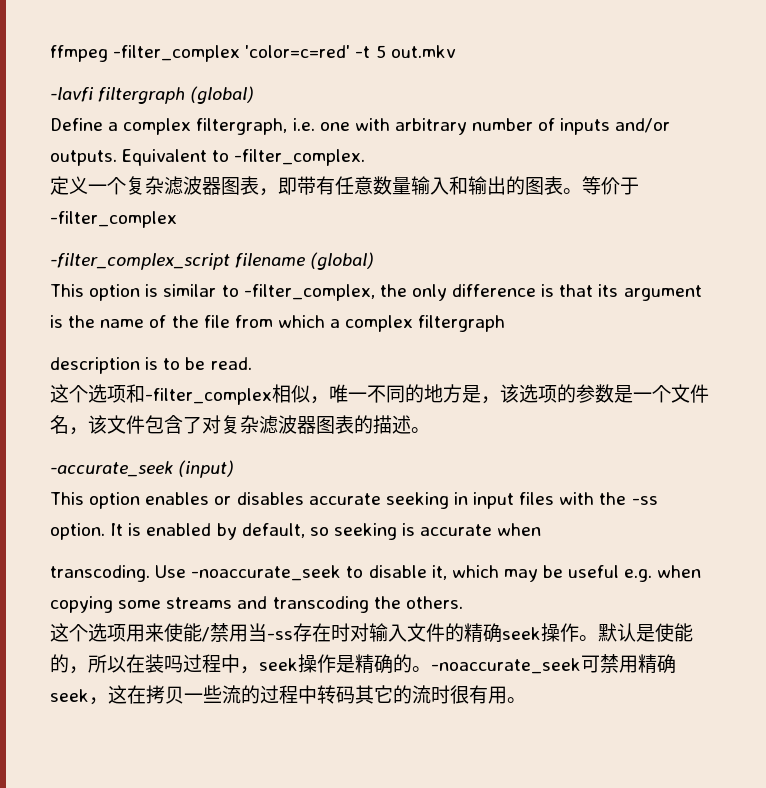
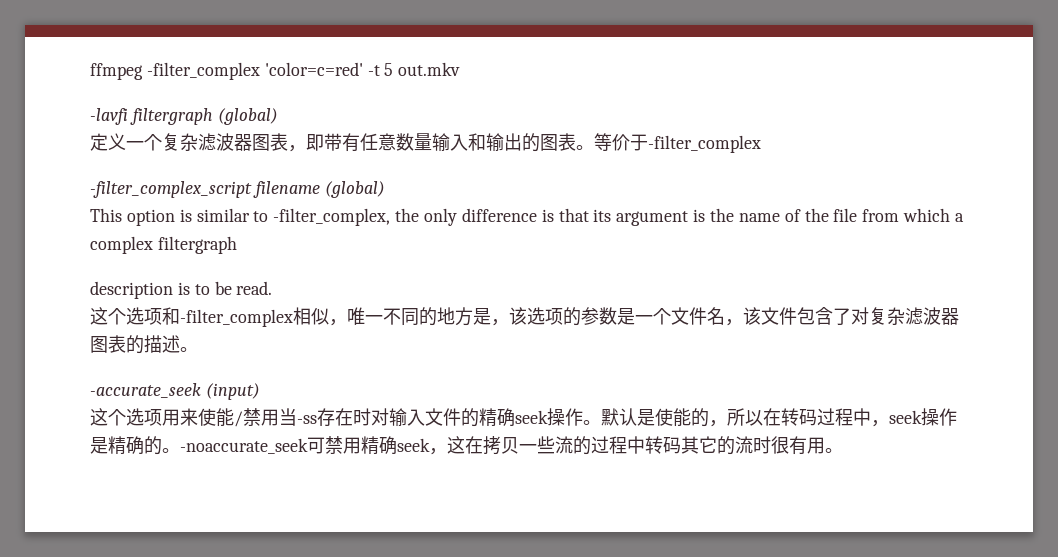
[50,118,671,135] [50,149,366,166] // Define a complex filtergraph, i.e. one with arbitrary number of inputs and/or outputs. Equivalent to -filter_complex. -> (278, 116) none
[50,492,658,509] [50,523,542,540] [50,565,702,582] [50,596,463,613] // This option enables or disables accurate seeking in input files with the -ss option. It is enabled by default, so seeking is accurate when // transcoding. Use -noaccurate_seek to disable it, which may be useful e.g. when copying some streams and transcoding the others. -> (260, 391) none
[145,654,183,673] 装吗 -> [781,408,817,426] 转码

